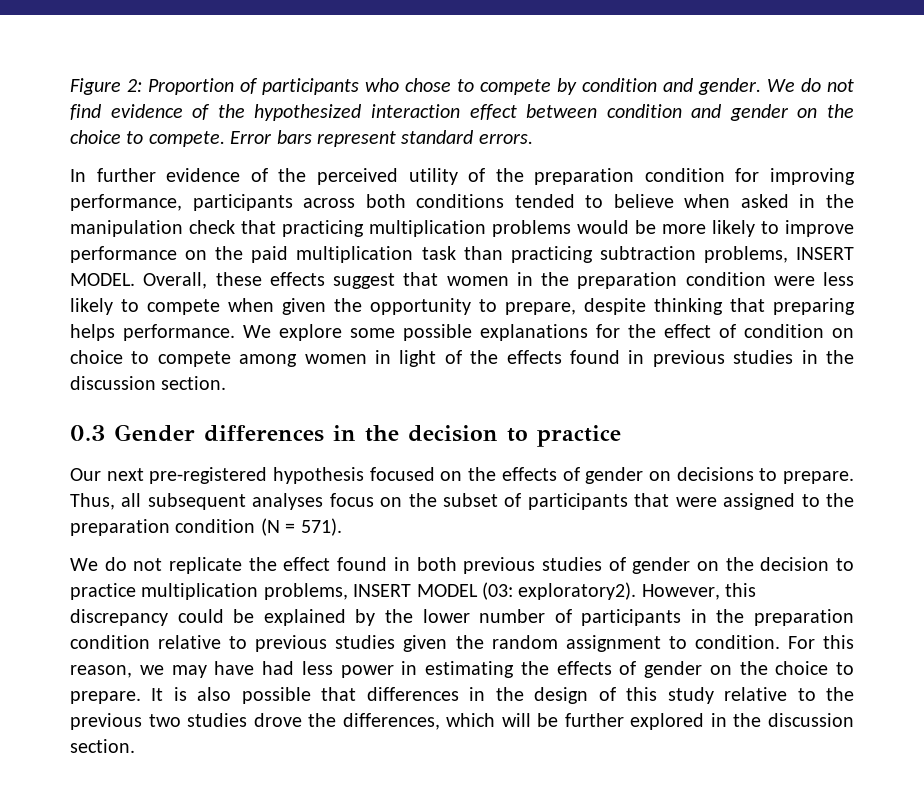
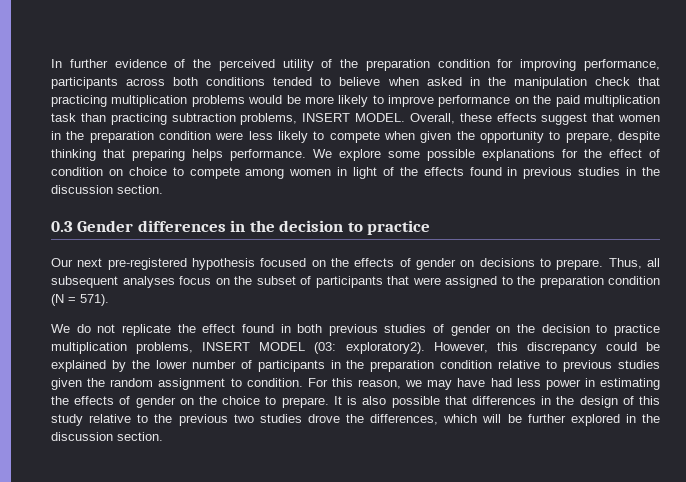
[70,78,854,95] [70,104,855,121] [70,130,533,147] Figure 2: Proportion of participants who chose to compete by condition and gender. We do not find evidence of the hypothesized interaction effect between condition and gender on the choice to compete. Error bars represent standard errors. // -> (51, 63) none

